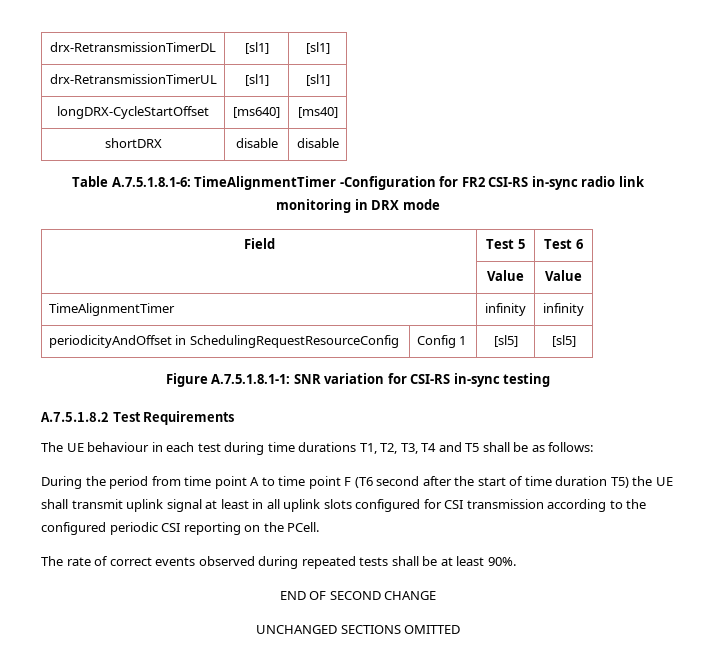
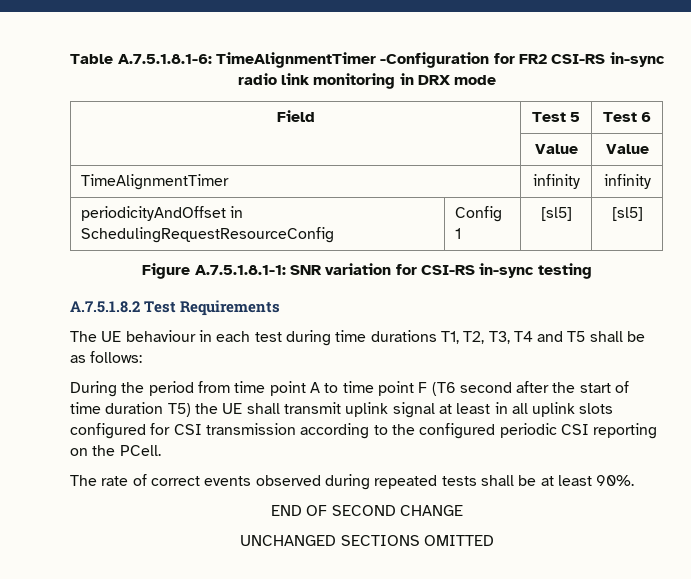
[49,42,216,52] [244,42,269,54] [305,42,330,54] [49,74,217,84] [244,74,269,86] [305,74,330,86] [56,106,209,119] [233,107,280,118] [297,107,338,118] [104,138,162,148] [235,138,278,148] [296,138,339,148] drx-RetransmissionTimerDL | [sl1] | [sl1] // drx-RetransmissionTimerUL | [sl1] | [sl1] // longDRX-CycleStartOffset | [ms640] | [ms40] // shortDRX | disable | disable // -> (70, 59) none

